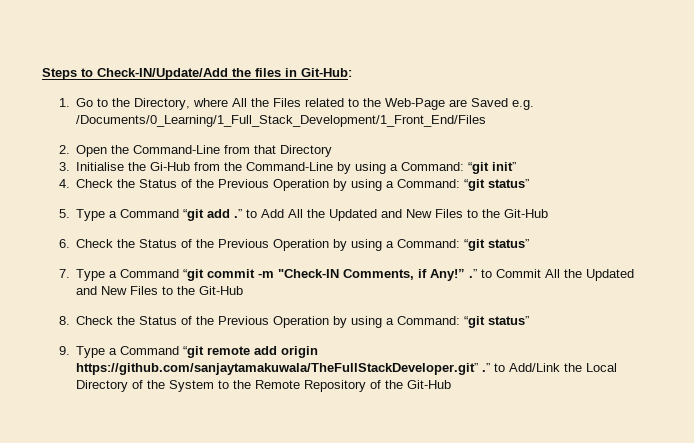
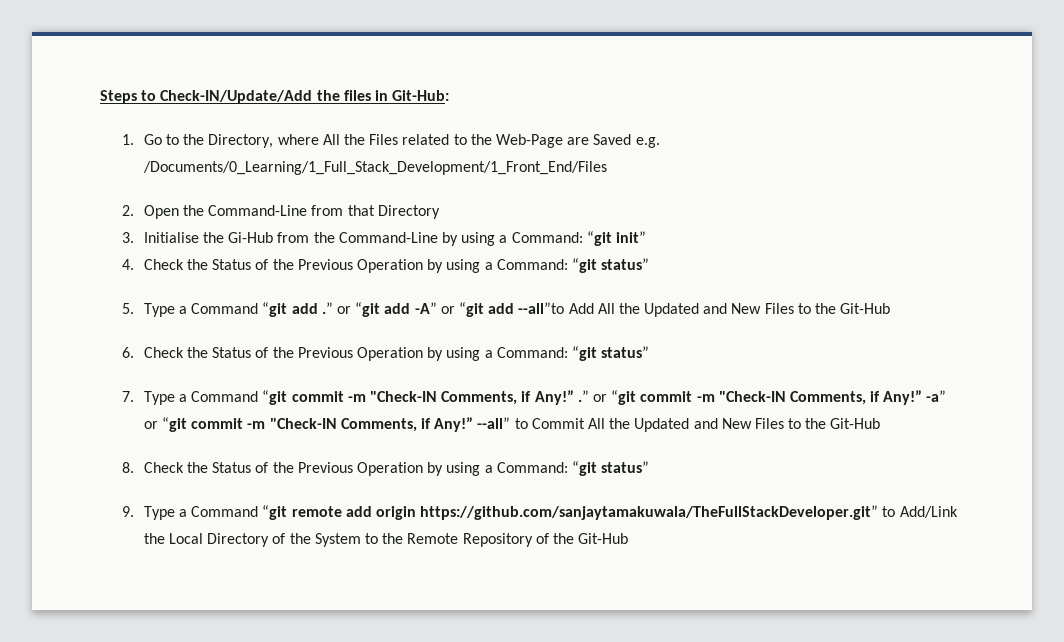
[246,209,258,218] to -> [337,302,565,317] or “git add -A” or “git add --all”to
(478, 273) none -> [592,390,947,405] [143,417,511,432] or “git commit -m "Check-IN Comments, if Any!” -a” or “git commit -m "Check-IN Comments, if Any!” --all”
[482,363,491,372] .” -> (879, 512) none

